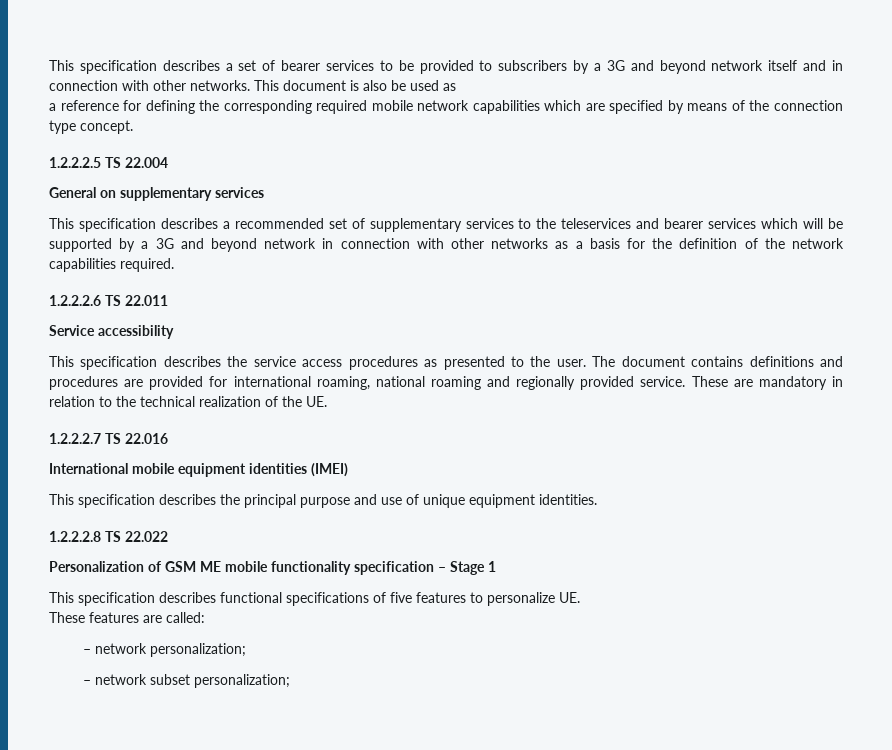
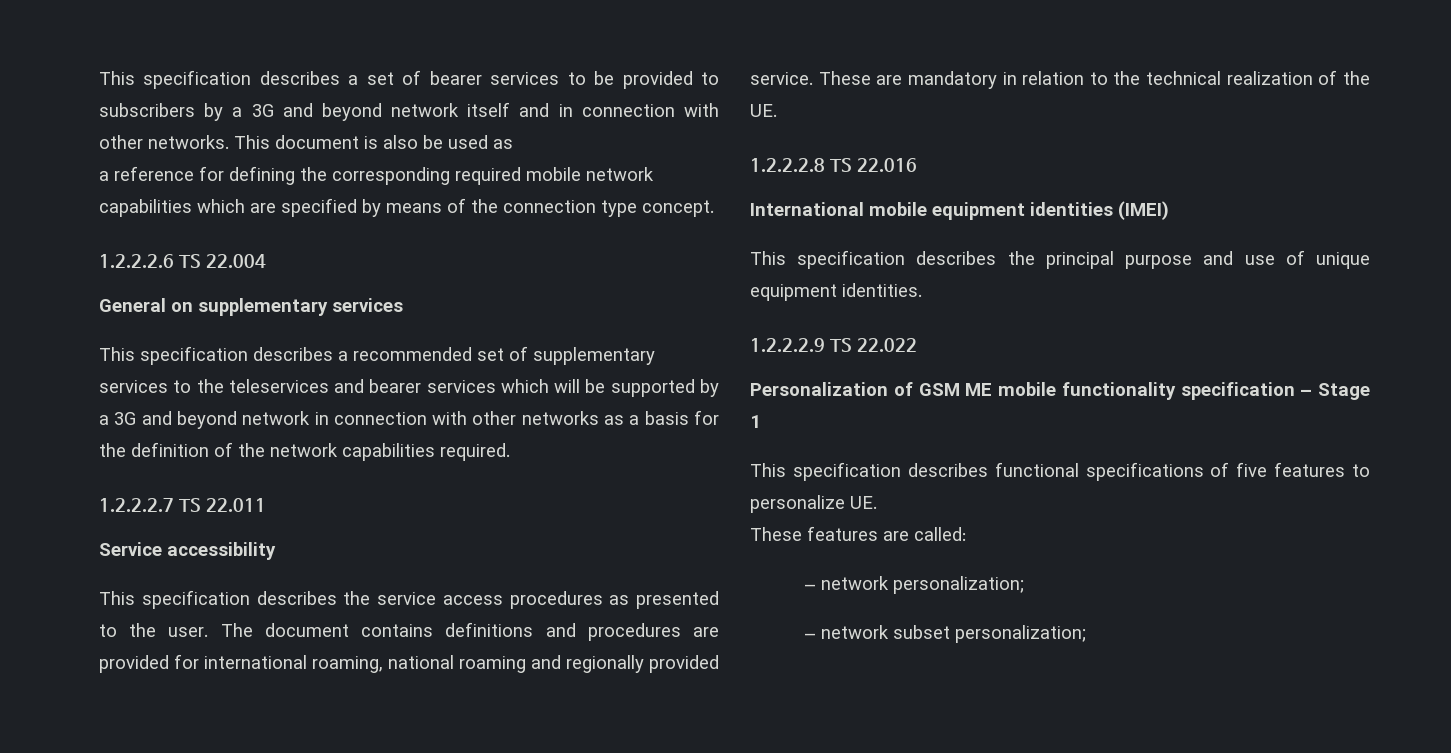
[49,157,101,168] 1.2.2.2.5 -> [99,254,174,268] 1.2.2.2.6
[49,295,101,306] 1.2.2.2.6 -> [99,498,174,512] 1.2.2.2.7
[49,433,101,444] 1.2.2.2.7 -> [750,158,825,172] 1.2.2.2.8
[49,531,101,542] 1.2.2.2.8 -> [750,338,825,352] 1.2.2.2.9

